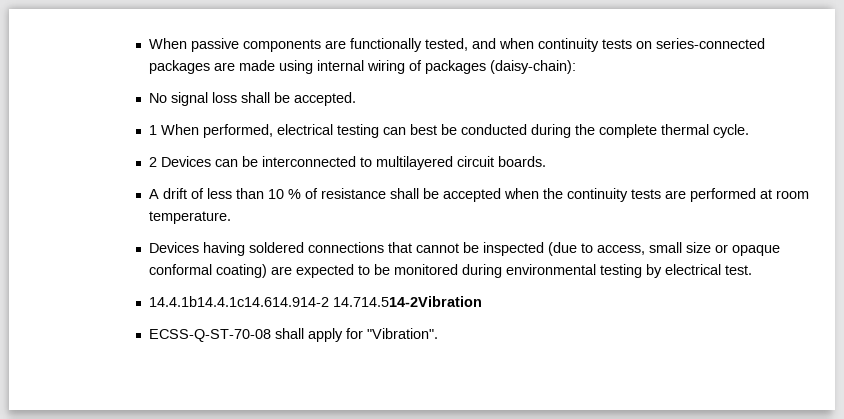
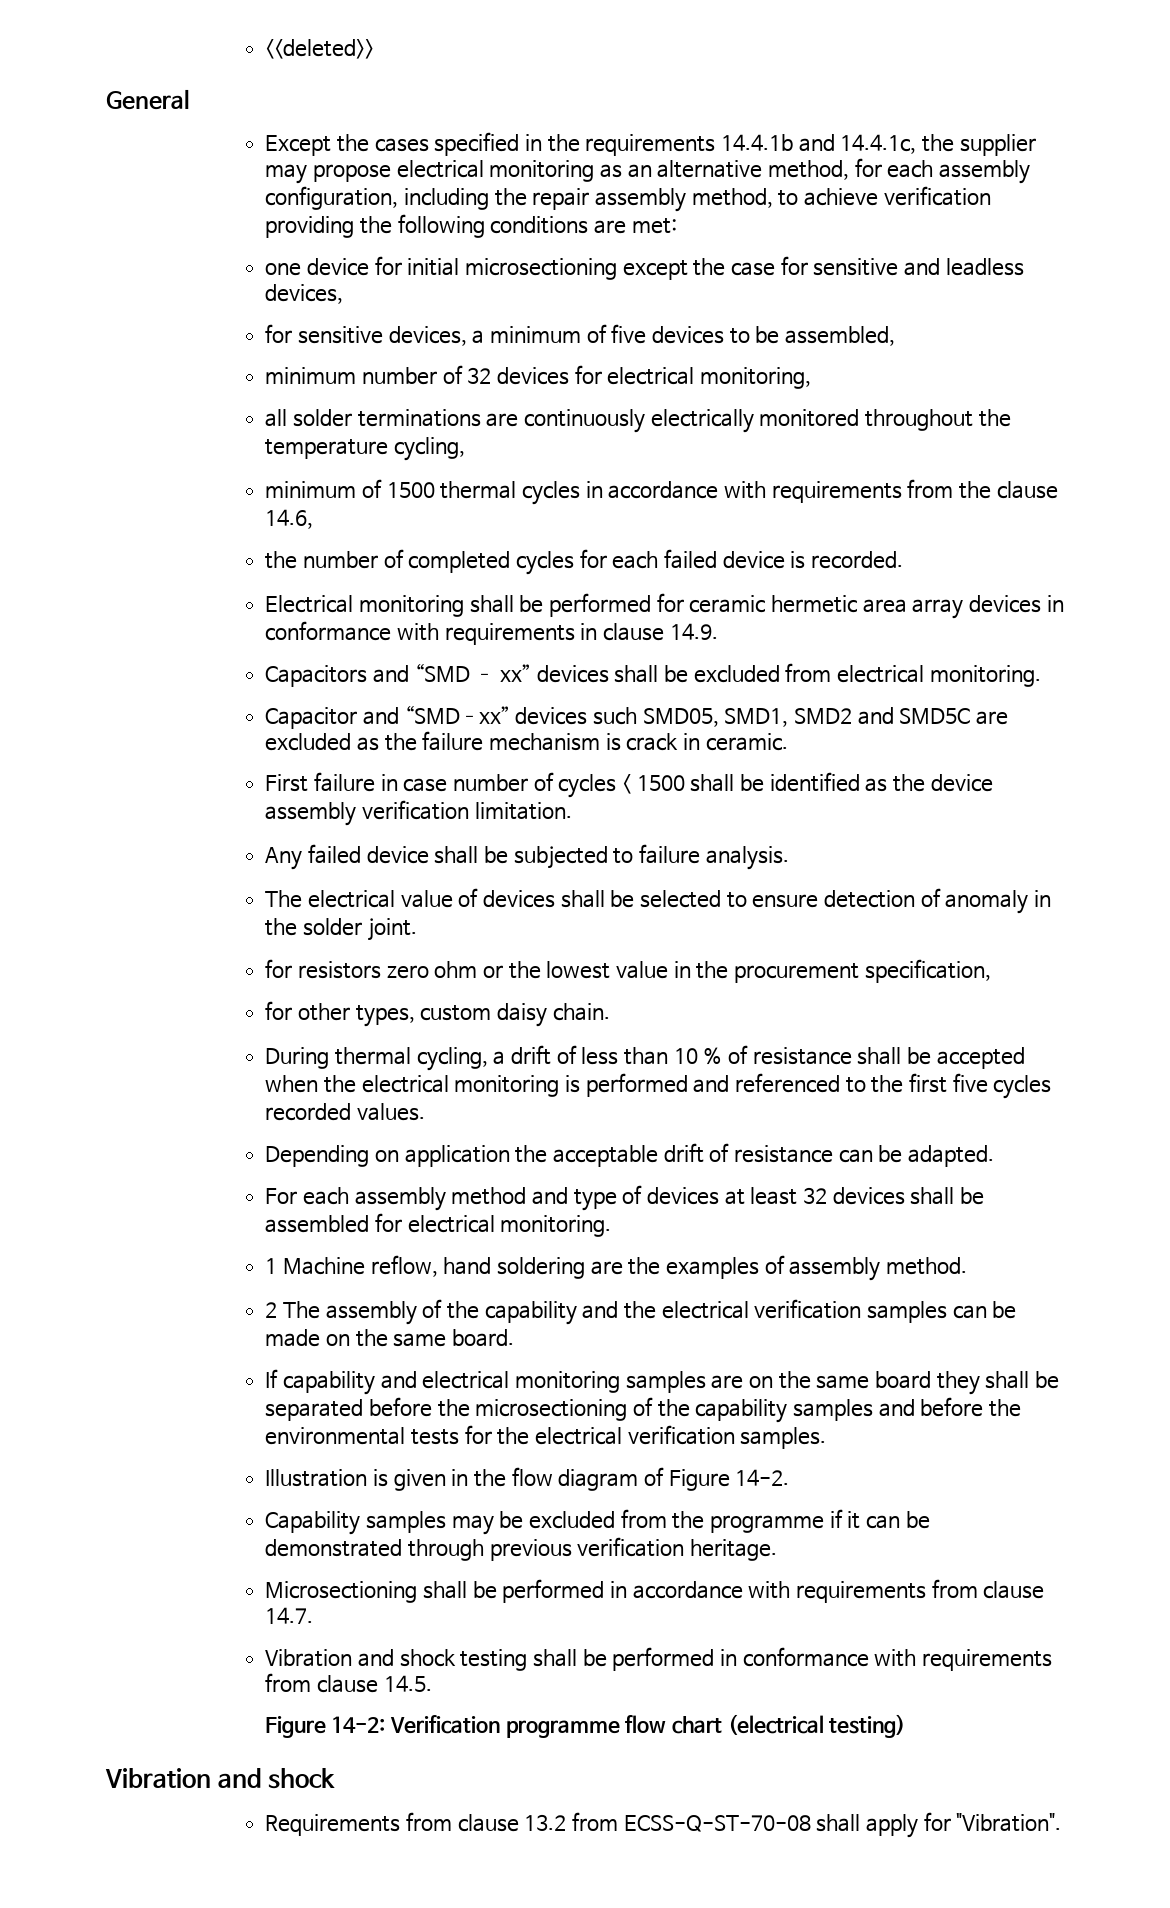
[149,38,766,52] [149,60,577,74] [149,92,357,106] [149,124,750,138] [149,156,547,170] [149,189,160,199] When passive components are functionally tested, and when continuity tests on series-connected packages are made using internal wiring of packages (daisy-chain): // No signal loss shall be accepted. // 1 When performed, electrical testing can best be conducted during the complete thermal cycle. // 2 Devices can be interconnected to multilayered circuit boards. // A -> [265,39,375,59] [106,89,190,110] [265,132,1036,156] [265,158,1030,184] [265,186,991,212] [265,214,677,238] [265,256,1024,280] [265,284,344,304] [265,324,895,346] [265,365,811,389] [265,409,1011,433] [265,437,465,461] [265,479,1058,505] [265,509,314,529] [265,549,903,575] [265,593,1064,619] [265,621,718,645] [265,663,1041,687] [265,705,1008,729] [265,731,788,751] [265,772,993,798] [265,800,572,826] [265,844,789,870] [265,888,1051,914] [265,918,417,941] [265,959,991,983] [265,1001,610,1027] [265,1047,506,1071] <<deleted>> // General // Except the cases specified in the requirements 14.4.1b and 14.4.1c, the supplier may propose electrical monitoring as an alternative method, for each assembly configuration, including the repair assembly method, to achieve verification providing the following conditions are met: // one device for initial microsectioning except the case for sensitive and leadless devices, // for sensitive devices, a minimum of five devices to be assembled, // minimum number of 32 devices for electrical monitoring, // all solder terminations are continuously electrically monitored throughout the temperature cycling, // minimum of 1500 thermal cycles in accordance with requirements from the clause 14.6, // the number of completed cycles for each failed device is recorded. // Electrical monitoring shall be performed for ceramic hermetic area array devices in conformance with requirements in clause 14.9. // Capacitors and “SMD – xx” devices shall be excluded from electrical monitoring. // Capacitor and “SMD–xx” devices such SMD05, SMD1, SMD2 and SMD5C are excluded as the failure mechanism is crack in ceramic. // First failure in case number of cycles < 1500 shall be identified as the device assembly verification limitation. // Any failed device shall be subjected to failure analysis. // The electrical value of devices shall be selected to ensure detection of anomaly in the solder joint. // for resistors zero ohm or the lowest value in the procurement specification, // for other types, custom daisy chain. // During thermal cycling, a
[567,188,810,202] [149,211,232,224] [149,242,781,256] [149,264,753,278] [149,296,483,307] continuity tests are performed at room temperature. // Devices having soldered connections that cannot be inspected (due to access, small size or opaque conformal coating) are expected to be monitored during environmental testing by electrical test. // 14.4.1b14.4.1c14.614.914-2 14.714.514-2Vibration // -> [361,1073,1052,1099] [265,1103,425,1121] [265,1143,994,1167] [265,1185,984,1211] [265,1213,612,1237] [265,1255,967,1281] [265,1299,1017,1325] [265,1329,514,1347] [265,1369,1059,1395] [265,1397,1021,1423] [265,1425,827,1449] [265,1467,790,1491] [265,1509,930,1535] [265,1537,777,1561] [265,1579,1045,1603] [265,1607,314,1624] [265,1647,1052,1671] [265,1673,432,1693] [264,1714,906,1738] [105,1768,336,1789] [265,1812,618,1836] electrical monitoring is performed and referenced to the first five cycles recorded values. // Depending on application the acceptable drift of resistance can be adapted. // For each assembly method and type of devices at least 32 devices shall be assembled for electrical monitoring. // 1 Machine reflow, hand soldering are the examples of assembly method. // 2 The assembly of the capability and the electrical verification samples can be made on the same board. // If capability and electrical monitoring samples are on the same board they shall be separated before the microsectioning of the capability samples and before the environmental tests for the electrical verification samples. // Illustration is given in the flow diagram of Figure 14-2. // Capability samples may be excluded from the programme if it can be demonstrated through previous verification heritage. // Microsectioning shall be performed in accordance with requirements from clause 14.7. // Vibration and shock testing shall be performed in conformance with requirements from clause 14.5. // Figure 14-2: Verification programme flow chart (electrical testing) // Vibration and shock // Requirements from clause 13.2 from

